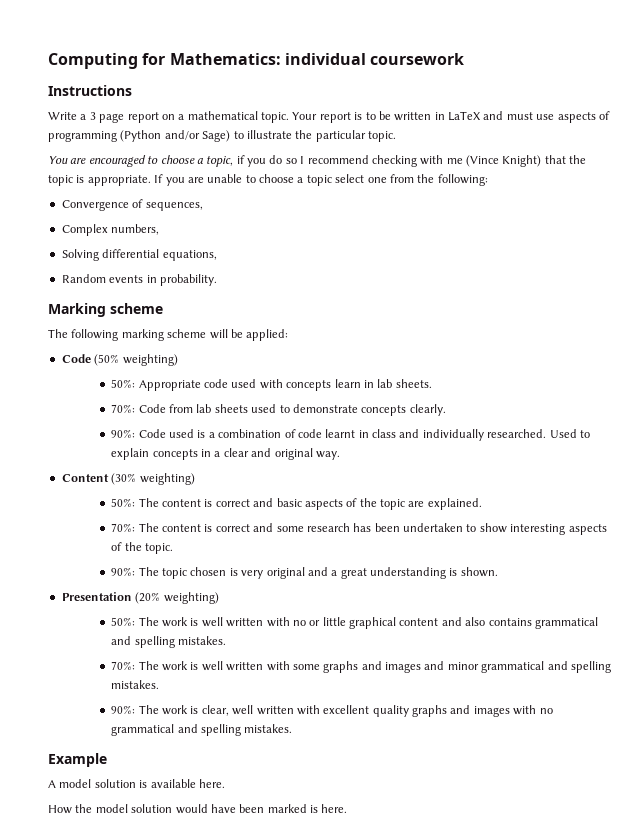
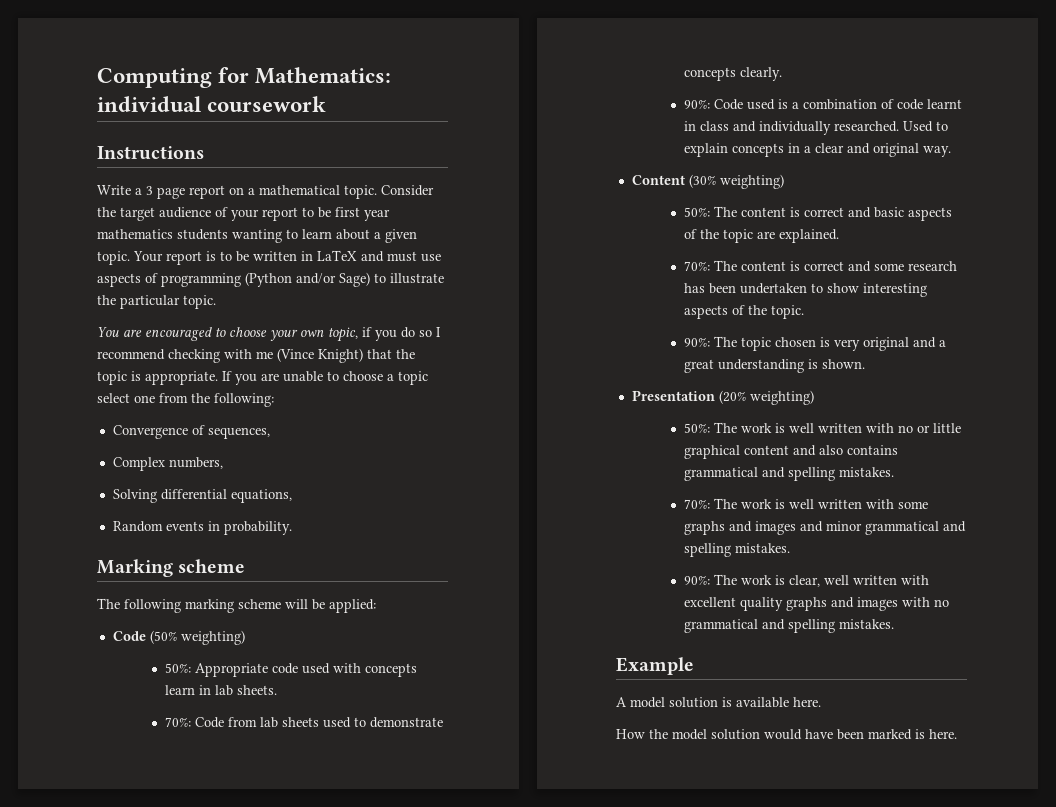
(289, 117) none -> [381,185,434,196] [97,207,390,221] [97,229,417,243] [97,251,130,265] Consider the target audience of your report to be first year mathematics students wanting to learn about a given topic.
[196,158,203,164] a -> [270,329,324,341] your own

